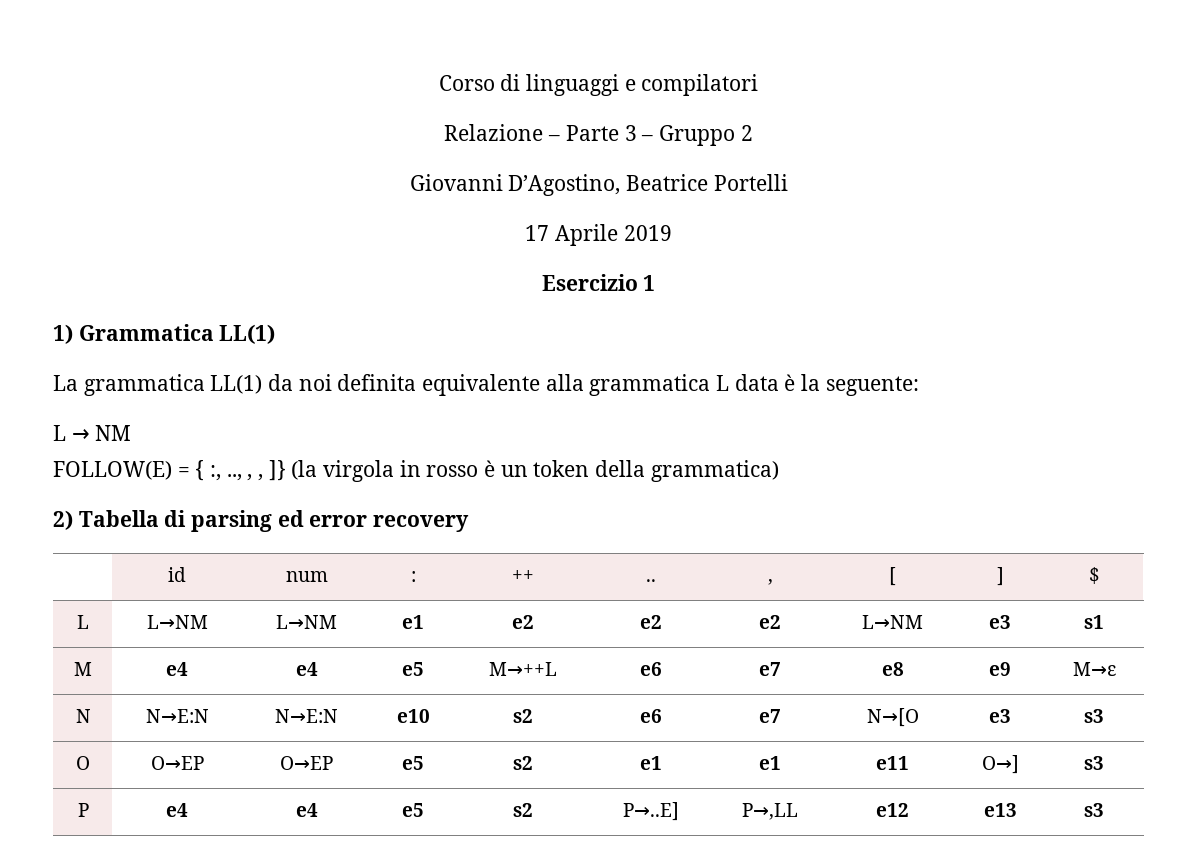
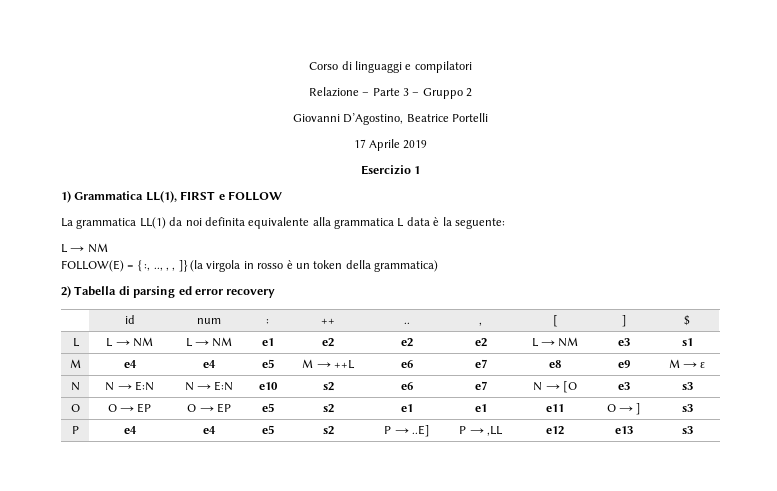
[219,324,276,344] LL(1) -> [145,191,282,203] LL(1), FIRST e FOLLOW
[146,615,208,629] [276,615,337,629] L→NM | L→NM -> [106,337,153,347] [185,337,233,347] L → NM | L → NM
[862,615,923,629] L→NM -> [531,337,579,347] L → NM
[489,662,557,676] M→++L -> [302,359,355,369] M → ++L
[1072,662,1116,676] [75,709,91,723] [145,709,209,723] [275,709,338,723] M→ε // N | N→E:N | N→E:N -> [668,359,706,368] [71,382,80,391] [105,381,154,391] [184,381,234,391] M → ε // N | N → E:N | N → E:N
[866,708,919,727] N→[O -> [533,381,577,393] N → [O
[150,756,204,770] [280,756,333,770] O→EP | O→EP -> [107,403,152,413] [187,403,231,413] O → EP | O → EP
[981,755,1019,774] O→] -> [606,403,642,415] O → ]
[623,802,679,821] [742,803,798,820] P→..E] | P→,LL -> [384,425,430,437] [459,426,503,436] P → ..E] | P → ,LL

